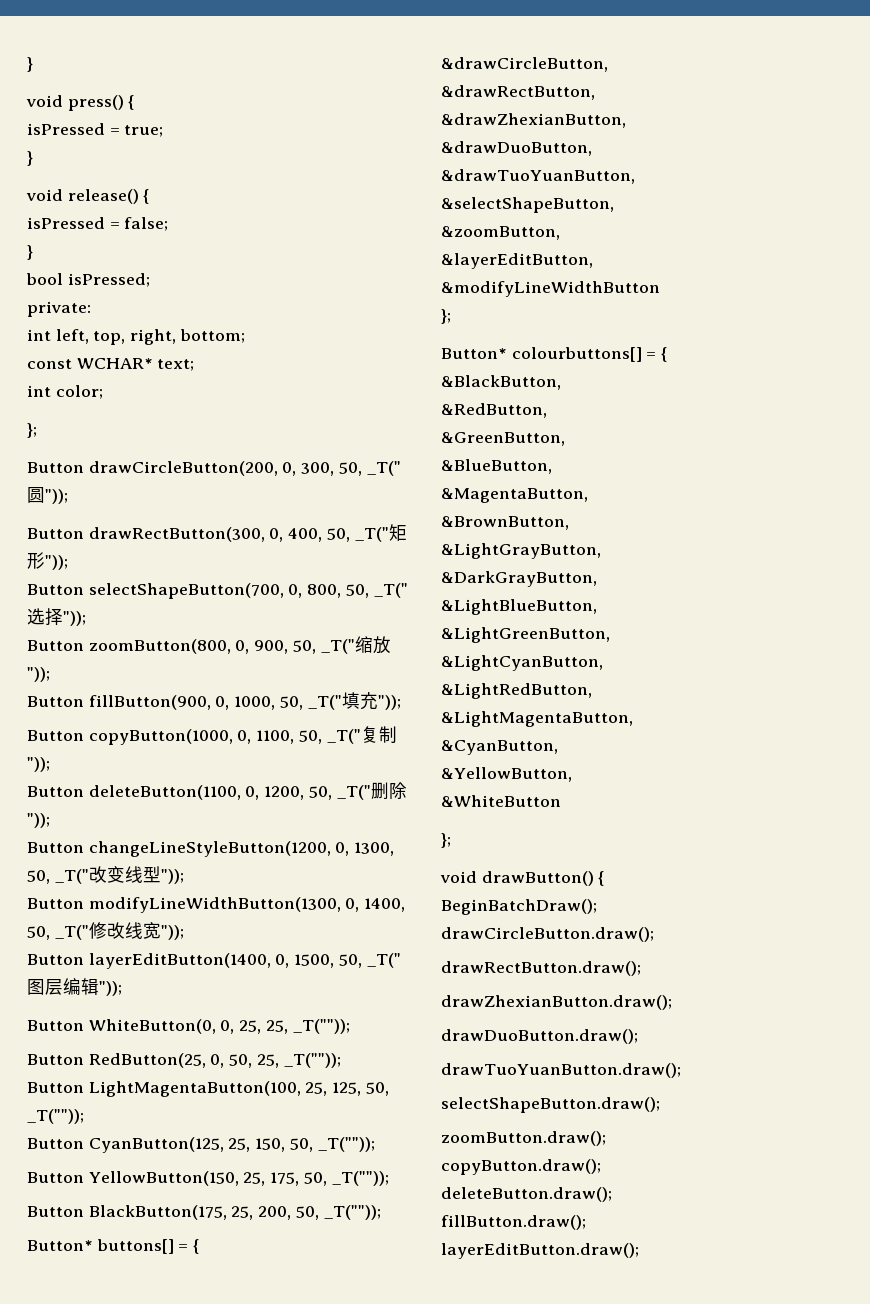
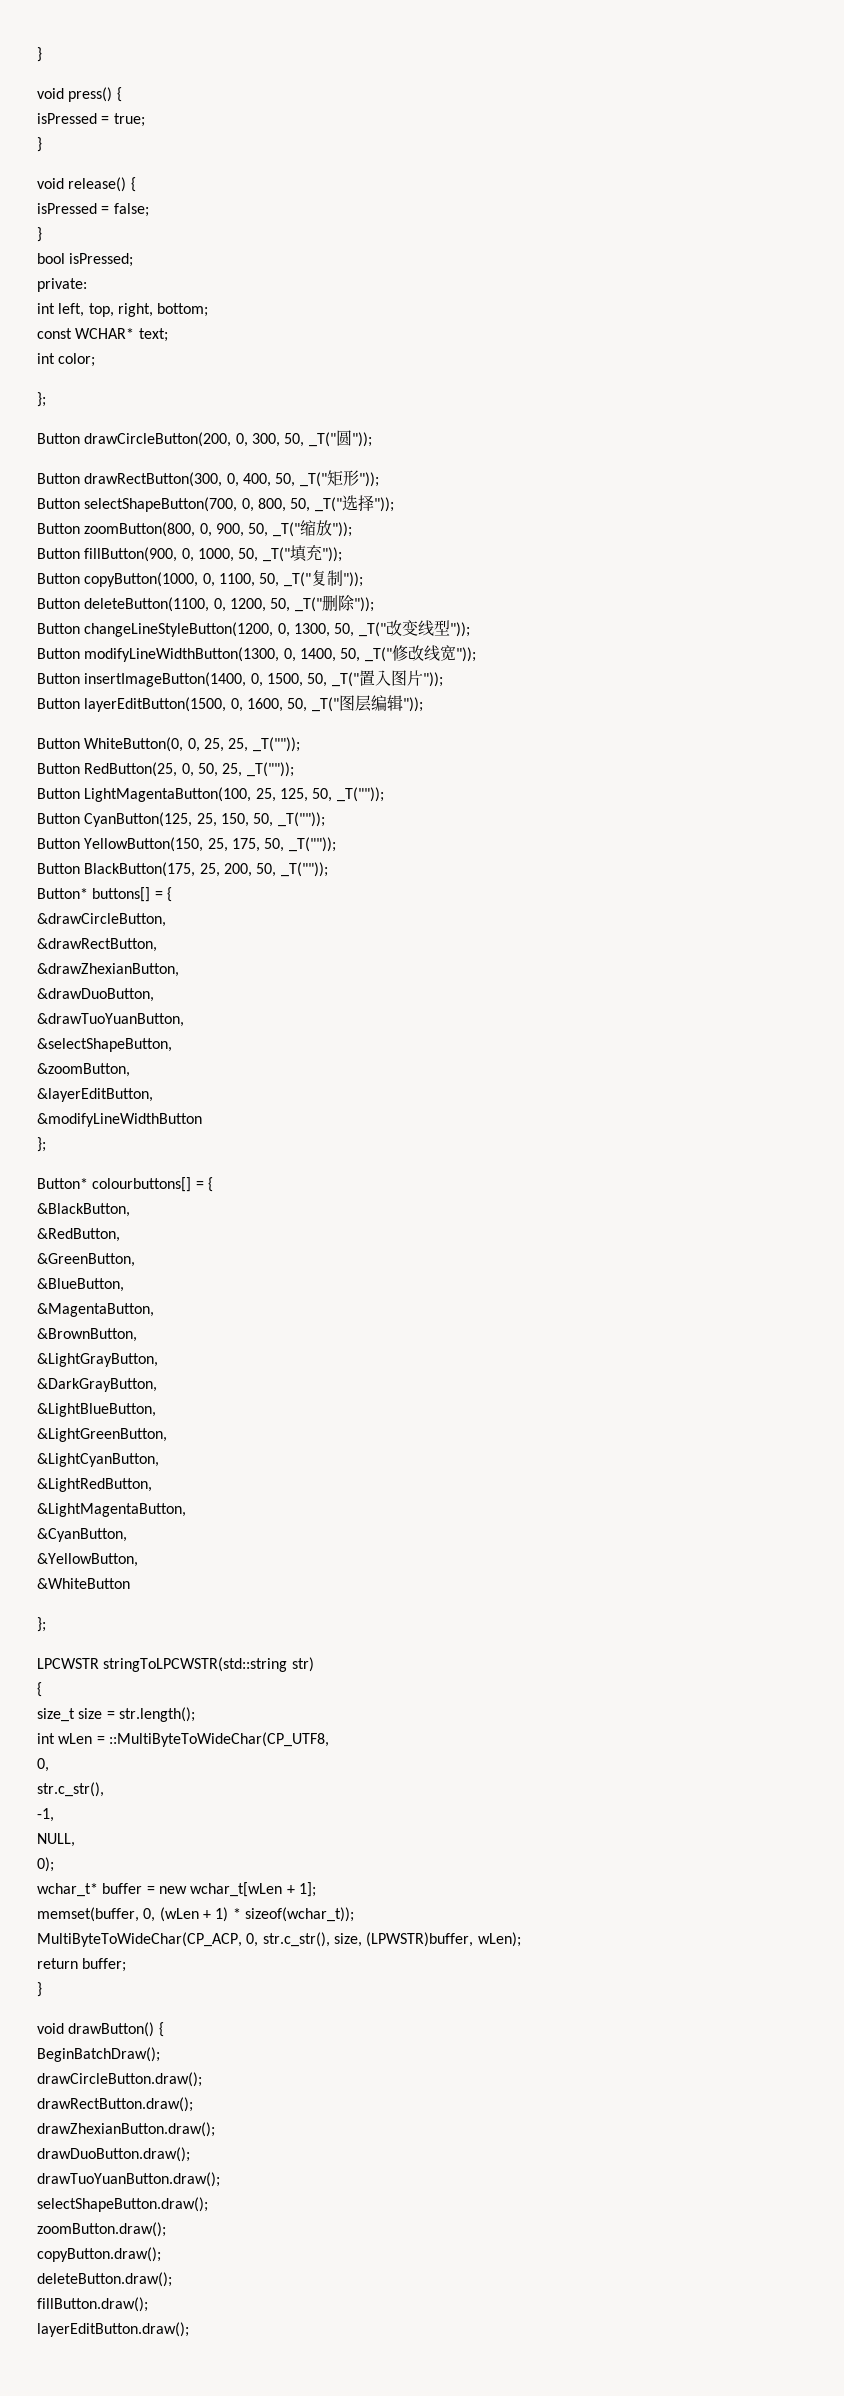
[88,953,271,969] layerEditButton(1400, -> [84,672,247,687] insertImageButton(1400,
(401, 960) none -> [358,670,443,687] [37,697,339,712] 置入图片")); // Button layerEditButton(1500, 0, 1600, 50, _T("
(451, 840) none -> [37,1657,314,1672] [37,1682,42,1697] [37,1707,195,1722] [37,1732,329,1747] [37,1758,49,1772] [37,1782,104,1797] [37,1808,54,1822] [37,1833,75,1847] [37,1857,54,1872] [37,1882,316,1897] [37,1907,354,1922] [37,1932,521,1947] [37,1958,127,1972] [37,1982,42,1997] // LPCWSTR stringToLPCWSTR(std::string str) // { // size_t size = str.length(); // int wLen = ::MultiByteToWideChar(CP_UTF8, // 0, // str.c_str(), // -1, // NULL, // 0); // wchar_t* buffer = new wchar_t[wLen + 1]; // memset(buffer, 0, (wLen + 1) * sizeof(wchar_t)); // MultiByteToWideChar(CP_ACP, 0, str.c_str(), size, (LPWSTR)buffer, wLen); // return buffer; // }

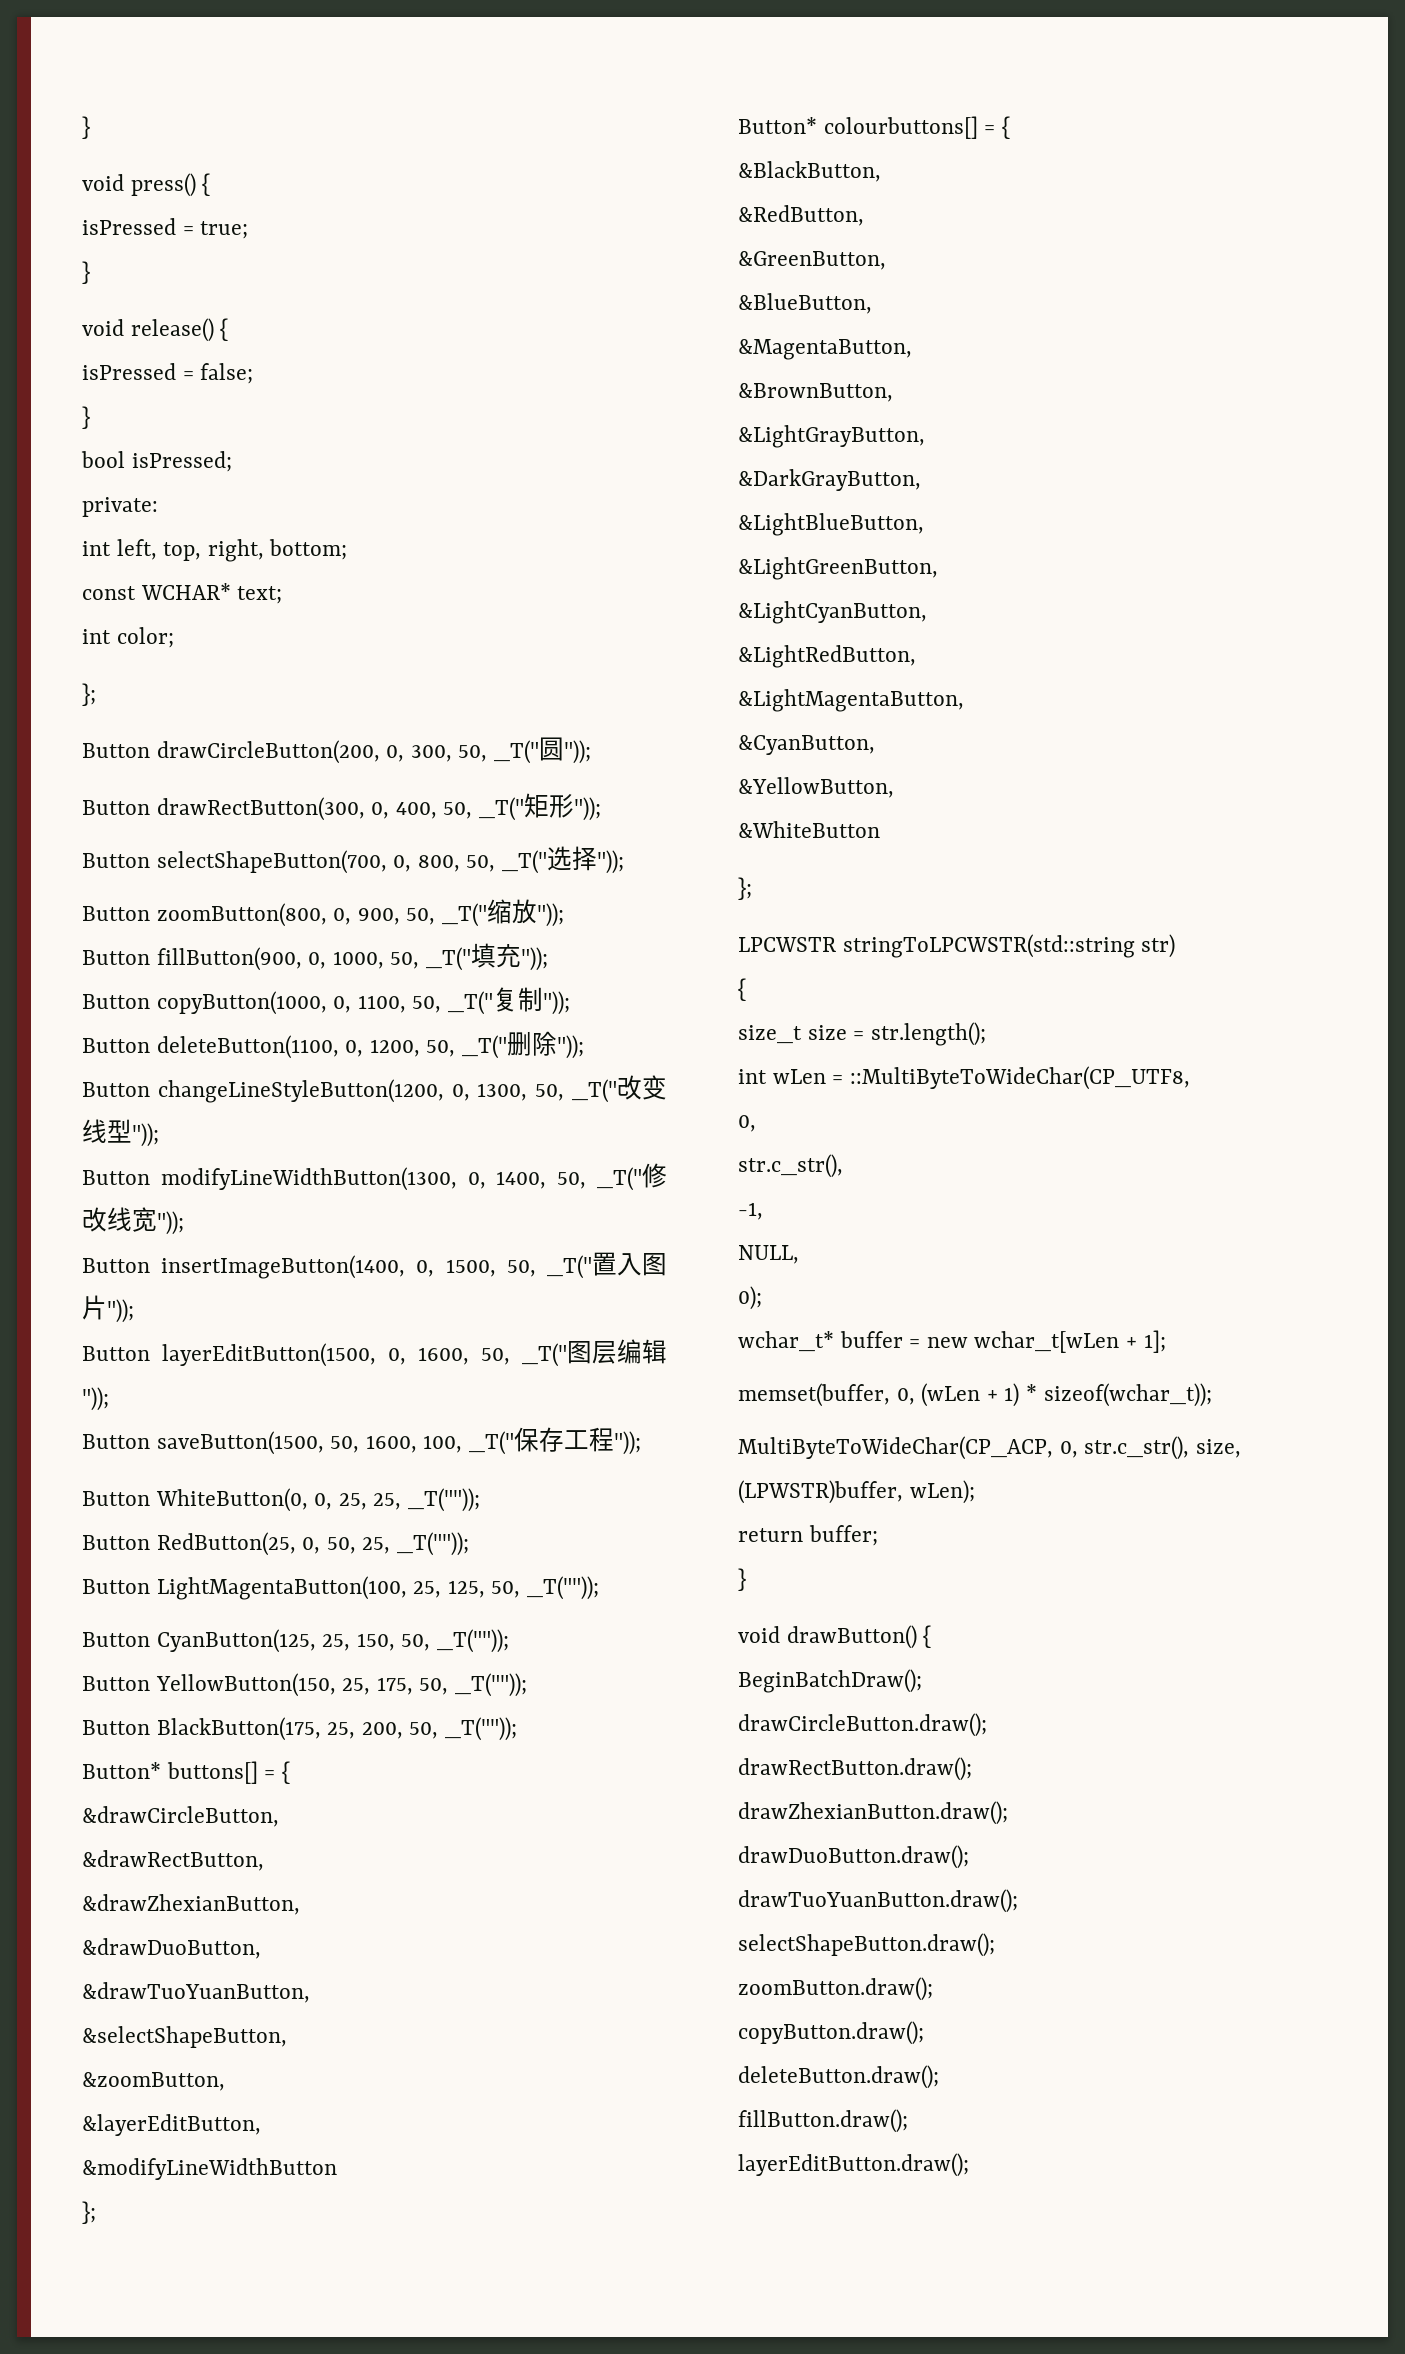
(423, 704) none -> [82,1427,642,1455] // Button saveButton(1500, 50, 1600, 100, _T("保存工程"));

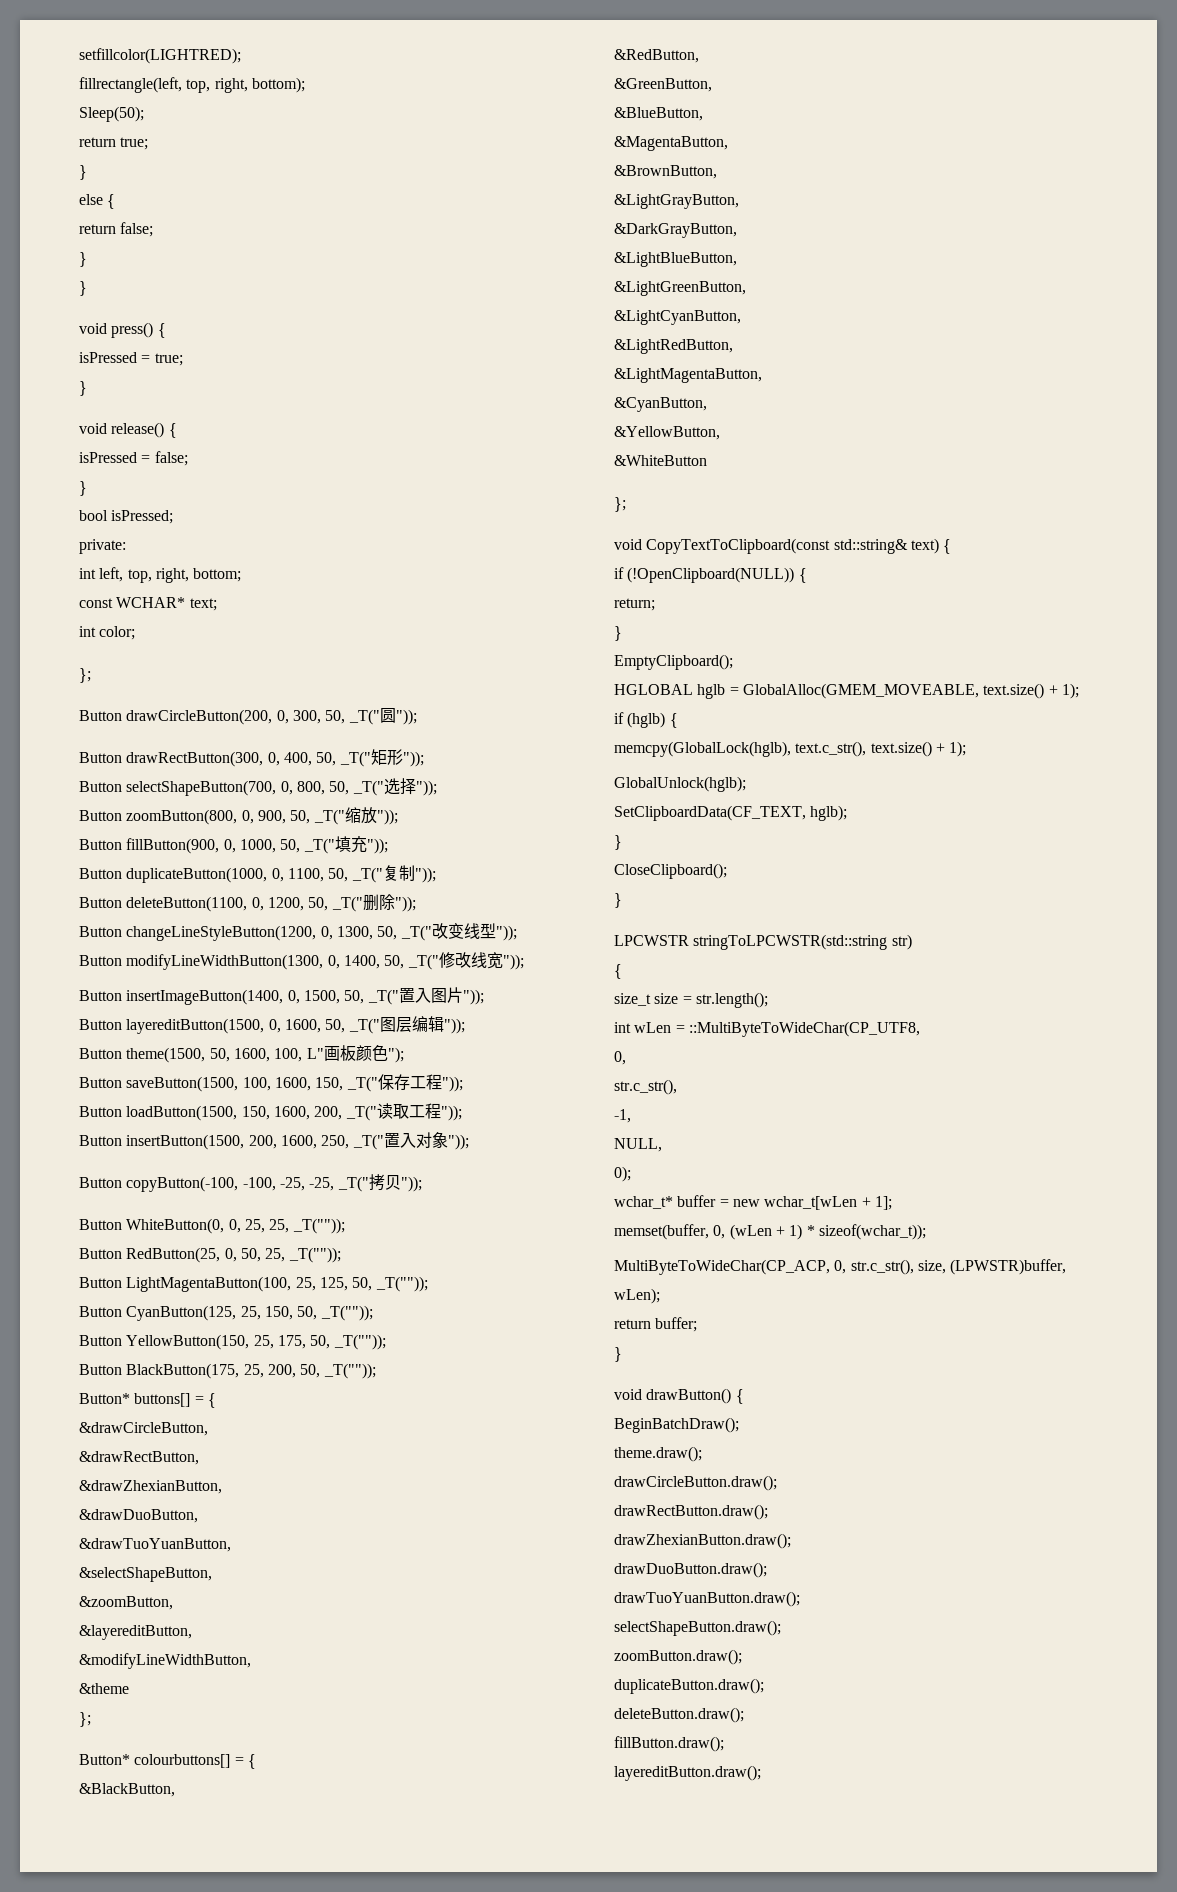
(82, 127) none -> [79,48,241,64] [79,77,305,93] [79,106,144,122] [79,137,149,150] [79,165,87,180] [79,194,116,209] [79,222,154,237] [79,252,87,267] setfillcolor(LIGHTRED); // fillrectangle(left, top, right, bottom); // Sleep(50); // return true; // } // else { // return false; // } //
[156,991,327,1015] copyButton(1000, -> [126,867,268,883] duplicateButton(1000,
[162,1343,376,1367] layerEditButton(1500, -> [126,1018,265,1034] layereditButton(1500,
[156,1431,324,1455] saveButton(1500, -> [126,1047,206,1063] theme(1500,
[469,1427,615,1455] _T("保存工程 -> [306,1045,404,1063] [79,1074,463,1092] [79,1103,462,1121] [79,1132,469,1150] [79,1174,401,1192] L"画板颜色"); // Button saveButton(1500, 100, 1600, 150, _T("保存工程")); // Button loadButton(1500, 150, 1600, 200, _T("读取工程")); // Button insertButton(1500, 200, 1600, 250, _T("置入对象")); // Button copyButton(-100, -100, -25, -25, _T("拷贝
[82,2114,261,2136] [82,2158,337,2180] &layerEditButton, // &modifyLineWidthButton -> [79,1625,192,1640] [79,1653,251,1669] [79,1683,129,1694] &layereditButton, // &modifyLineWidthButton, // &theme
(752, 888) none -> [614,538,952,554] [614,567,807,583] [614,598,655,611] [614,626,622,641] [614,654,733,670] [614,683,1079,699] [614,712,678,728] [614,741,967,757] [614,776,746,792] [614,805,848,821] [614,835,622,850] [614,863,727,879] [614,893,622,908] // void CopyTextToClipboard(const std::string& text) { // if (!OpenClipboard(NULL)) { // return; // } // EmptyClipboard(); // HGLOBAL hglb = GlobalAlloc(GMEM_MOVEABLE, text.size() + 1); // if (hglb) { // memcpy(GlobalLock(hglb), text.c_str(), text.size() + 1); // GlobalUnlock(hglb); // SetClipboardData(CF_TEXT, hglb); // } // CloseClipboard(); // }
(922, 1681) none -> [614,1446,702,1462] // theme.draw();
[738,2021,924,2045] copyButton.draw(); -> [614,1678,764,1694] duplicateButton.draw();
[738,2153,969,2177] layerEditButton.draw(); -> [614,1765,761,1781] layereditButton.draw();

